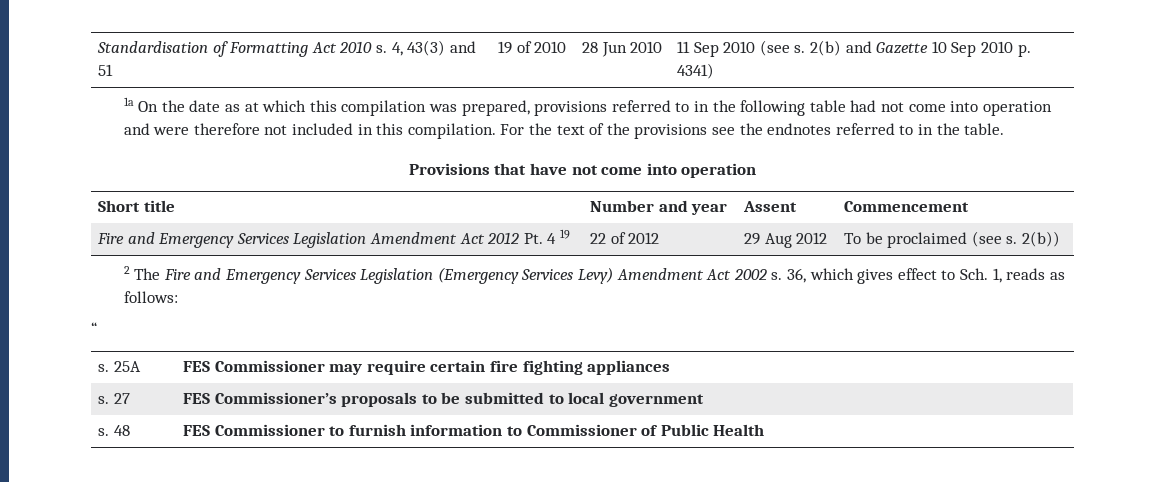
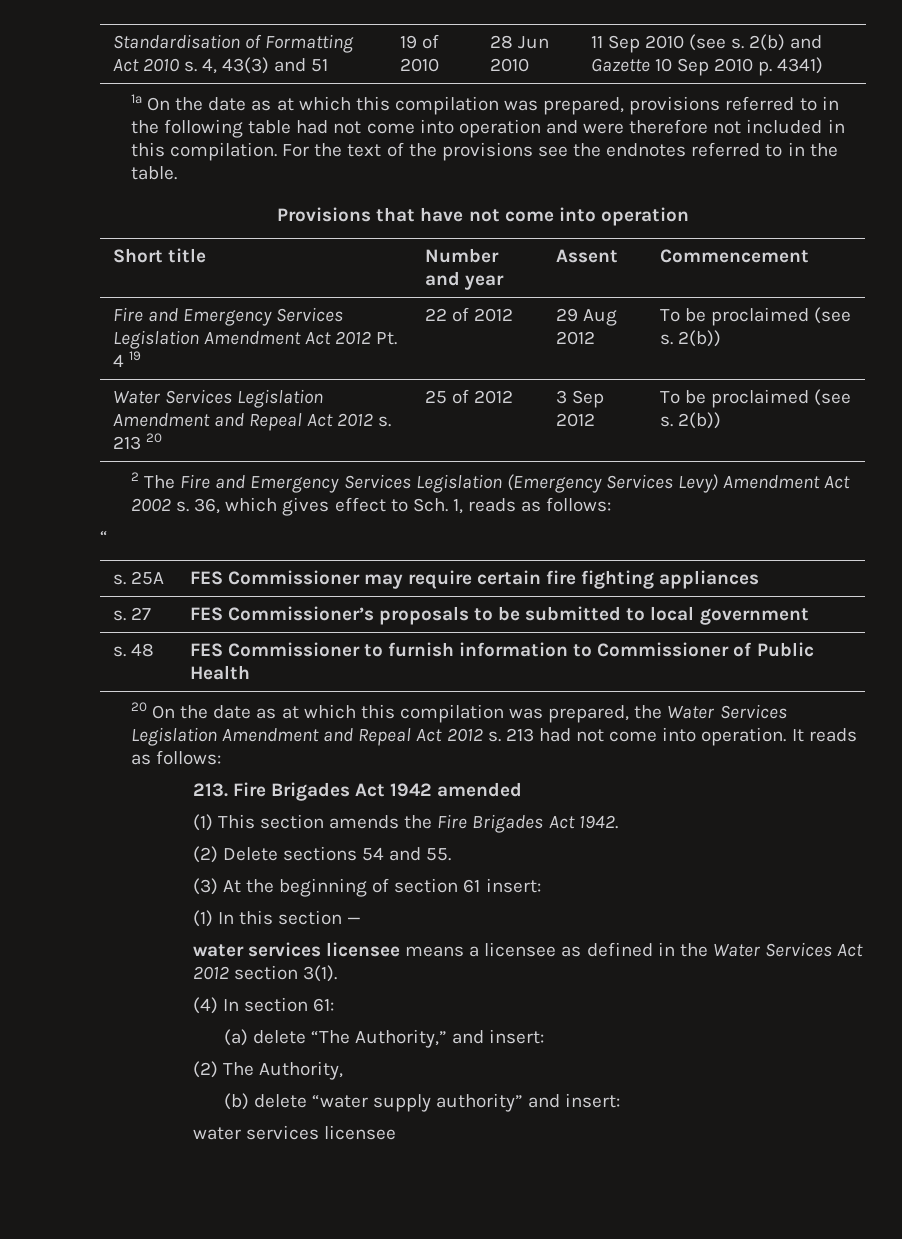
(1060, 239) none -> [112,389,323,408] [112,413,392,431] [112,433,162,450] [424,389,513,404] [555,390,604,408] [555,413,595,427] [659,389,851,408] [659,412,721,429] // Water Services Legislation Amendment and Repeal Act 2012 s. 213 20 | 25 of 2012 | 3 Sep 2012 | To be proclaimed (see s. 2(b))
(765, 430) none -> [130,702,787,723] [130,727,857,746] [130,750,222,765] [192,782,523,801] [192,814,618,833] [192,846,452,863] [192,878,541,897] [192,910,362,927] [192,942,864,957] [192,965,337,982] [192,997,335,1014] [223,1029,545,1048] [192,1061,343,1080] [223,1093,621,1112] [192,1125,396,1140] // 20 On the date as at which this compilation was prepared, the Water Services Legislation Amendment and Repeal Act 2012 s. 213 had not come into operation. It reads as follows: // 213. Fire Brigades Act 1942 amended // (1) This section amends the Fire Brigades Act 1942. // (2) Delete sections 54 and 55. // (3) At the beginning of section 61 insert: // (1) In this section — // water services licensee means a licensee as defined in the Water Services Act 2012 section 3(1). // (4) In section 61: // (a) delete “The Authority,” and insert: // (2) The Authority, // (b) delete “water supply authority” and insert: // water services licensee

